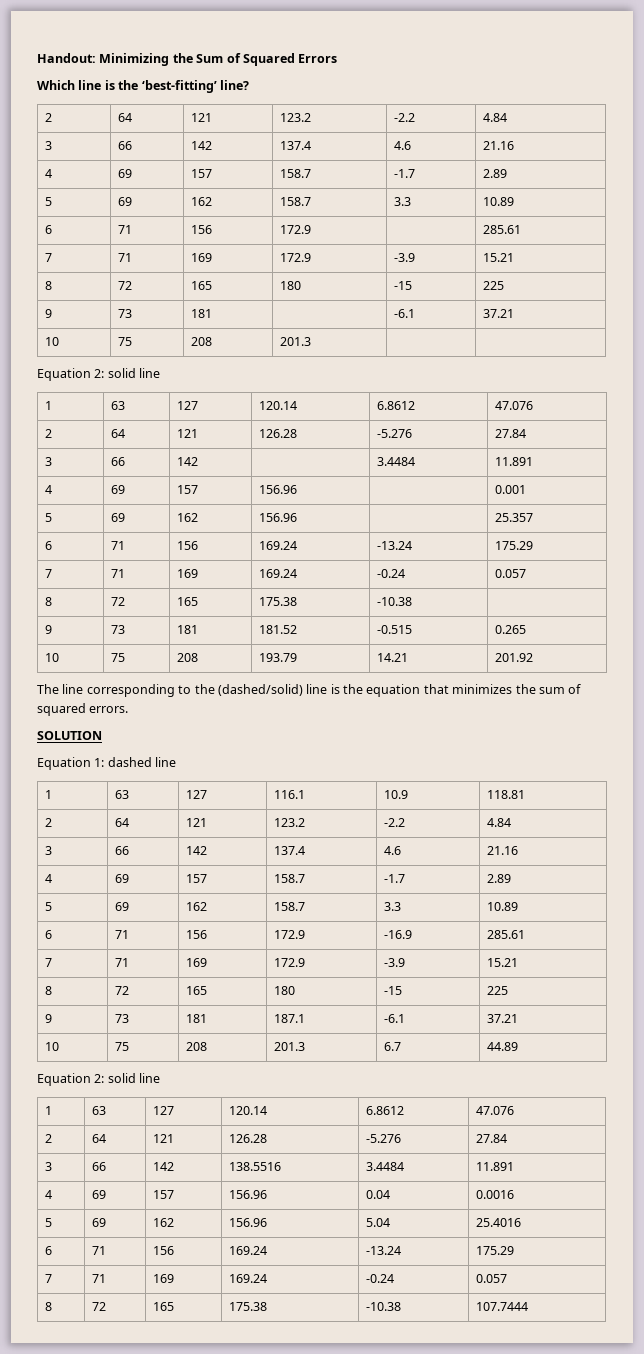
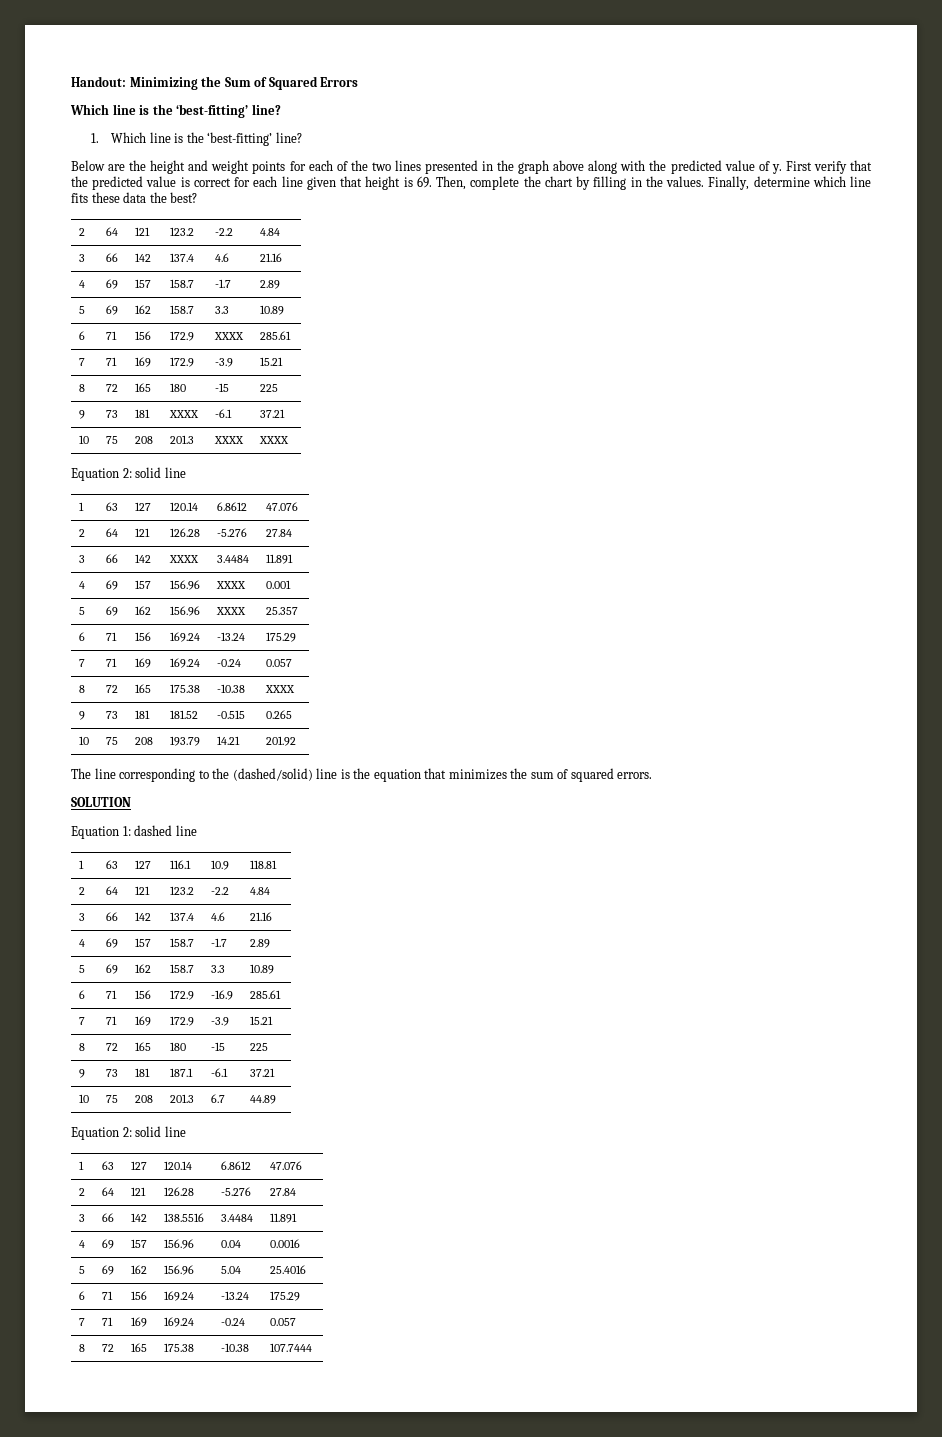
(249, 85) none -> [91,132,302,146] [71,160,872,174] [71,176,872,190] [71,192,198,203] // 1. Which line is the ‘best-fitting’ line? // Below are the height and weight points for each of the two lines presented in the graph above along with the predicted value of y. First verify that the predicted value is correct for each line given that height is 69. Then, complete the chart by filling in the values. Finally, determine which line fits these data the best?
(311, 229) none -> [214,332,245,340] XXXX
[393,309,415,318] [482,309,514,318] [44,337,59,346] [117,337,132,346] [190,337,212,346] [279,337,311,346] | -6.1 | 37.21 // 10 | 75 | 208 | 201.3 | | -> [169,410,200,418] [215,409,233,418] [260,409,286,418] [79,435,90,444] [106,436,119,444] [135,436,154,444] [170,435,195,444] [214,436,245,444] [259,436,290,444] XXXX | -6.1 | 37.21 // 10 | 75 | 208 | 201.3 | XXXX | XXXX
[376,457,415,466] [494,457,533,466] [44,485,52,494] [110,485,125,494] [176,485,198,494] [258,485,297,494] | 3.4484 | 11.891 // 4 | 69 | 157 | 156.96 | -> [169,555,200,563] [217,555,250,563] [266,554,294,564] [79,581,86,589] [106,580,119,590] [135,580,152,589] [170,580,201,590] [216,581,247,589] XXXX | 3.4484 | 11.891 // 4 | 69 | 157 | 156.96 | XXXX
(297, 517) none -> [216,607,247,615] XXXX
(412, 601) none -> [265,685,296,693] XXXX

